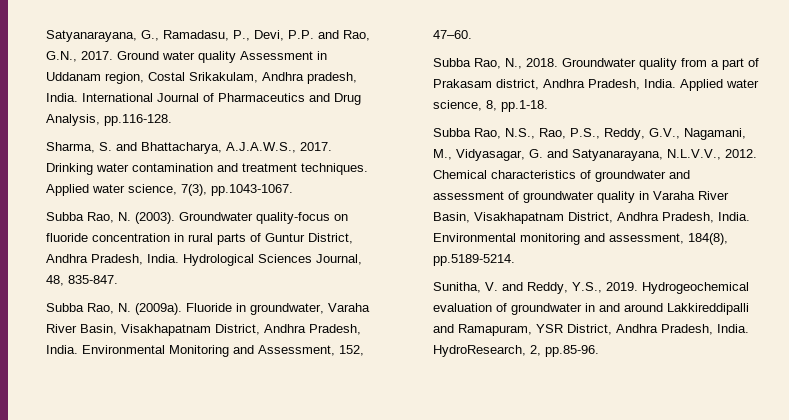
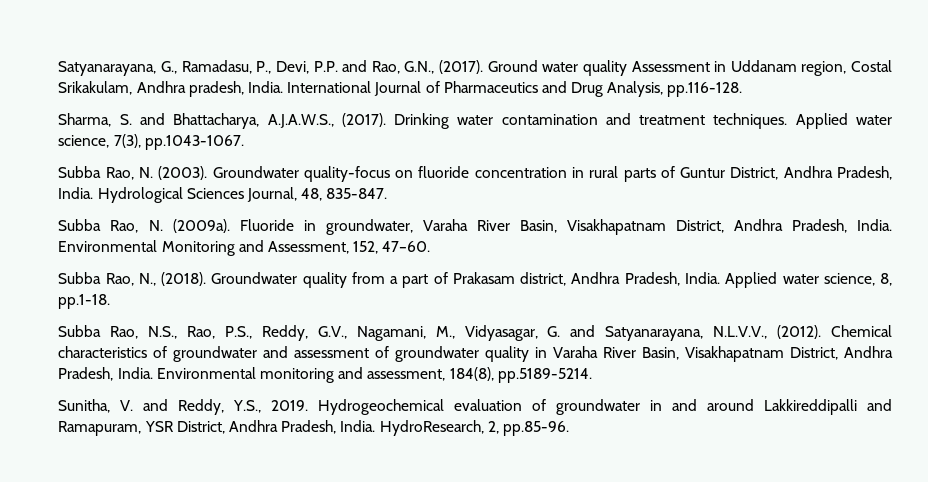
[81,51,114,60] 2017. -> [439,60,484,74] (2017).
[300,142,333,151] 2017. -> [341,113,386,127] (2017).
[526,58,559,67] 2018. -> [161,272,207,286] (2018).
[725,149,758,158] 2012. -> [777,325,822,339] (2012).

